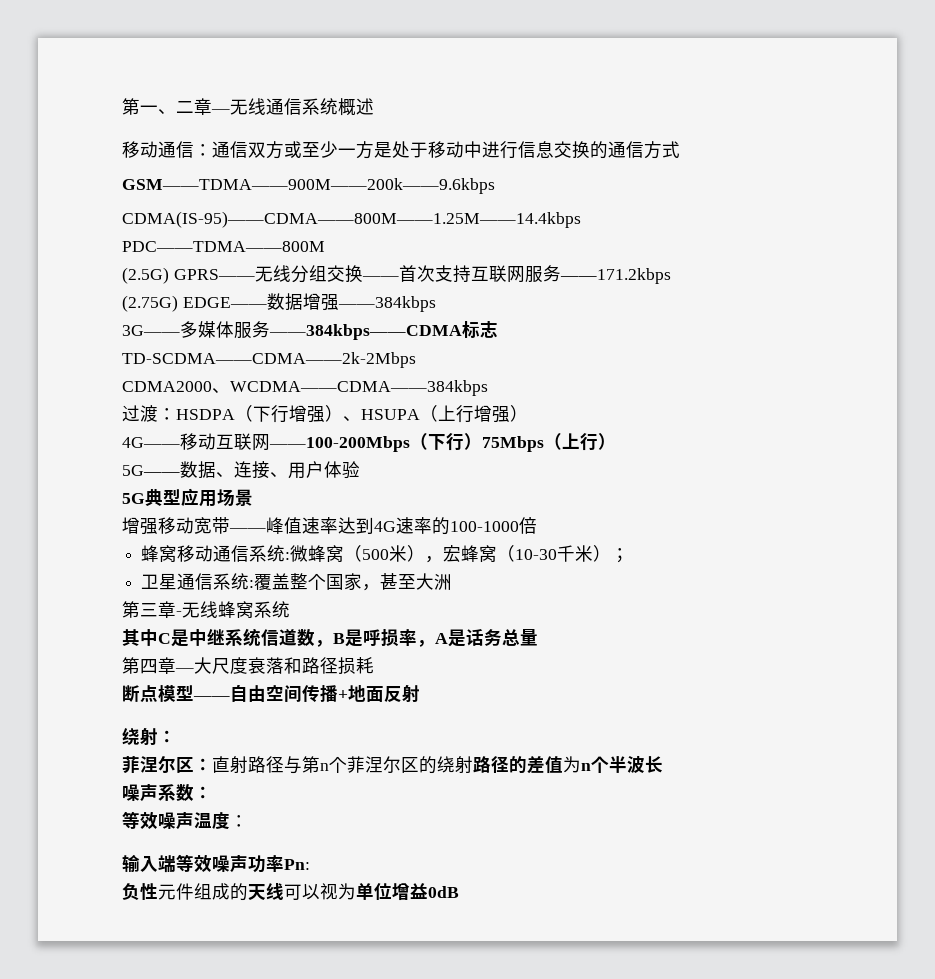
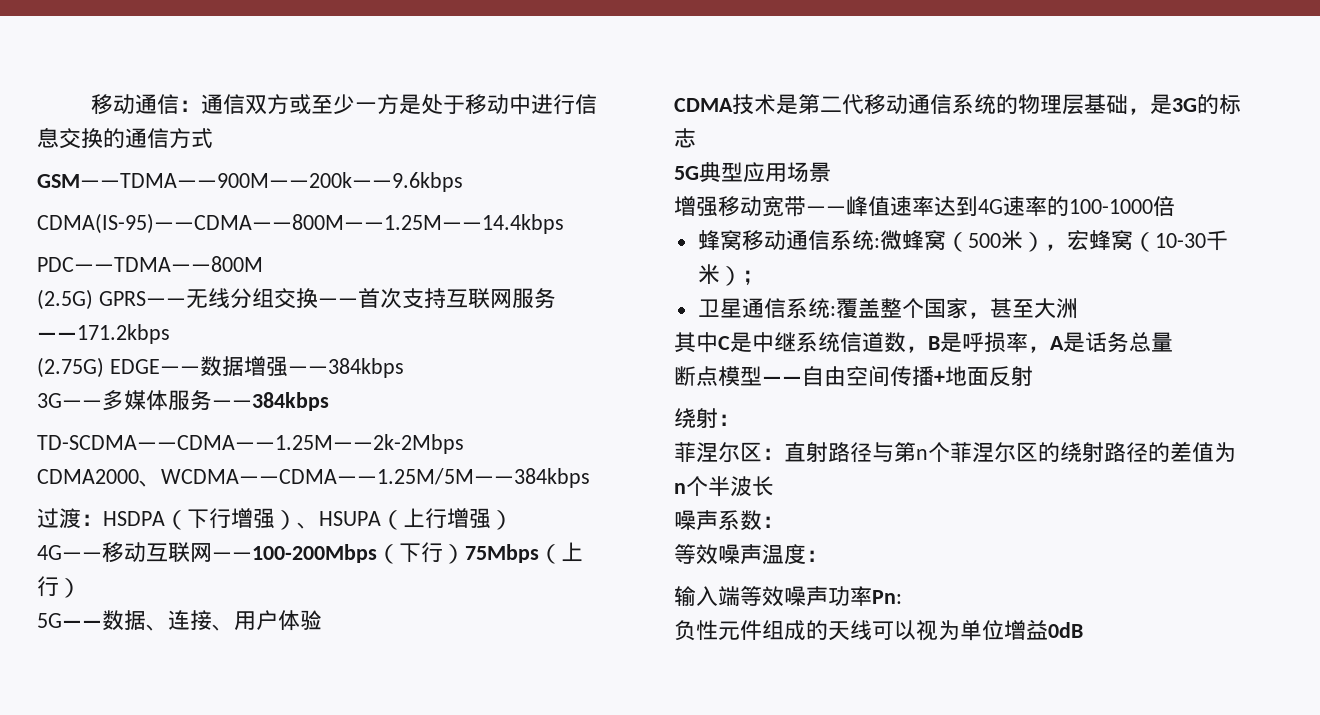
[122,98,374,116] 第一、二章—无线通信系统概述 // -> (90, 104) none
[269,321,498,340] [122,352,416,368] ——384kbps——CDMA标志 // TD-SCDMA——CDMA——2k-2Mbps -> [212,392,329,411] [37,434,464,454] ——384kbps // TD-SCDMA——CDMA——1.25M——2k-2Mbps
[230,380,488,396] WCDMA——CDMA——384kbps -> [161,468,590,488] WCDMA——CDMA——1.25M/5M——384kbps
(360, 470) none -> [674,94,1241,115] [674,128,696,148] // CDMA技术是第二代移动通信系统的物理层基础，是3G的标志
[122,601,290,619] // 第三章-无线蜂窝系统 -> (1078, 308) none
[122,657,374,675] // 第四章—大尺度衰落和路径损耗 -> (1173, 342) none

